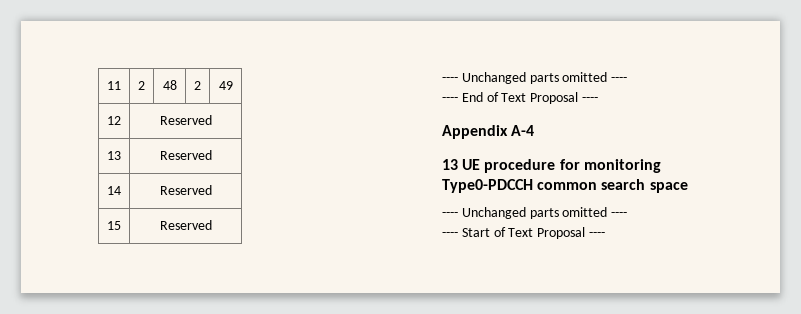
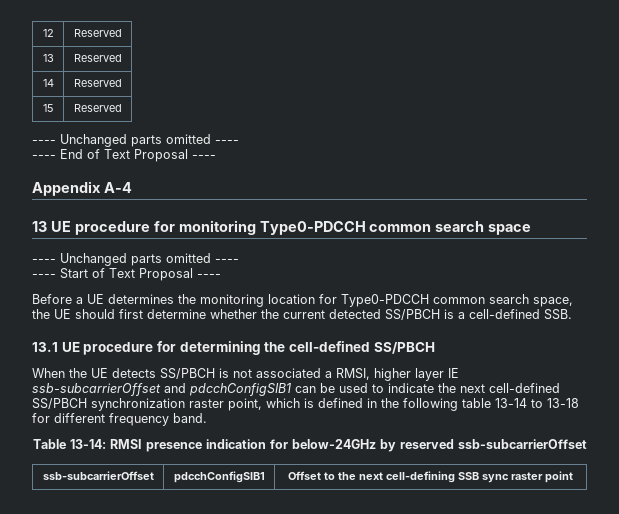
[107,81,121,90] [138,81,145,90] [162,80,177,90] [194,81,201,90] [218,81,233,90] 11 | 2 | 48 | 2 | 49 // -> (42, 33) none
(605, 234) none -> [32,294,573,307] [32,309,572,320] [32,341,435,355] [32,368,459,381] [32,383,560,396] [32,398,579,411] [32,413,207,426] [32,439,587,452] [42,471,154,480] [173,471,265,483] [288,471,573,483] // Before a UE determines the monitoring location for Type0-PDCCH common search space, the UE should first determine whether the current detected SS/PBCH is a cell-defined SSB. // 13.1 UE procedure for determining the cell-defined SS/PBCH // When the UE detects SS/PBCH is not associated a RMSI, higher layer IE ssb-subcarrierOffset and pdcchConfigSIB1 can be used to indicate the next cell-defined SS/PBCH synchronization raster point, which is defined in the following table 13-14 to 13-18 for different frequency band. // Table 13-14: RMSI presence indication for below-24GHz by reserved ssb-subcarrierOffset // ssb-subcarrierOffset | pdcchConfigSIB1 | Offset to the next cell-defining SSB sync raster point

